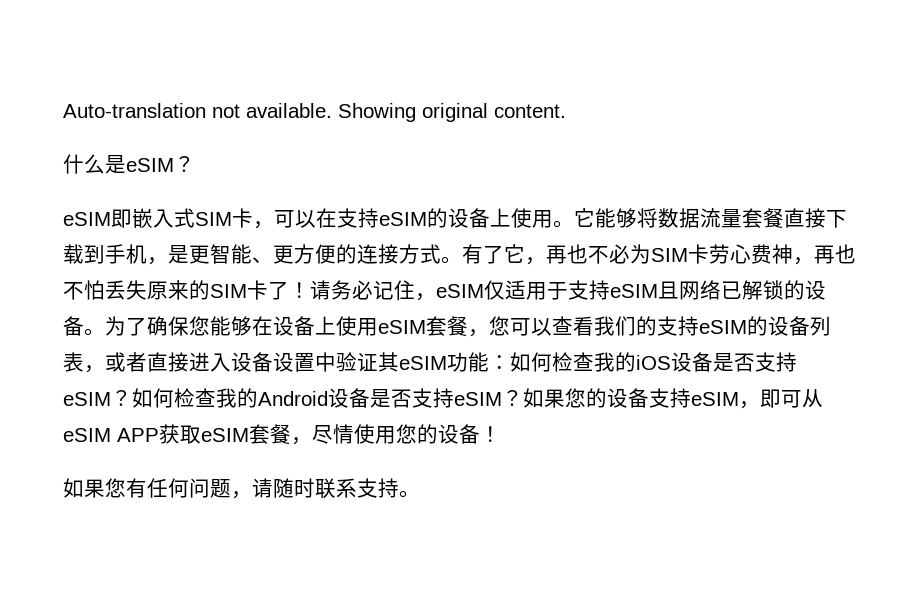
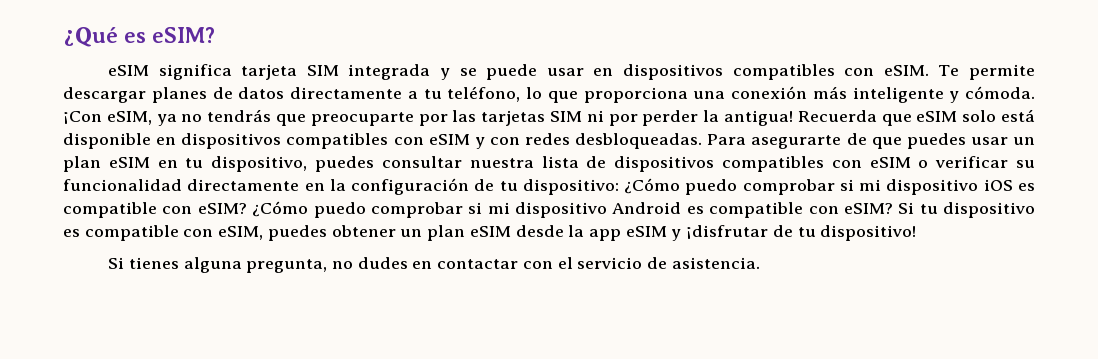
[63,103,566,122] [63,154,195,174] [63,208,847,229] [63,244,856,265] [63,280,826,301] [63,316,831,337] [63,352,797,373] [63,388,823,409] [63,424,501,445] [63,478,420,499] Auto-translation not available. Showing original content. // 什么是eSIM？ // eSIM即嵌入式SIM卡，可以在支持eSIM的设备上使用。它能够将数据流量套餐直接下载到手机，是更智能、更方便的连接方式。有了它，再也不必为SIM卡劳心费神，再也不怕丢失原来的SIM卡了！请务必记住，eSIM仅适用于支持eSIM且网络已解锁的设备。为了确保您能够在设备上使用eSIM套餐，您可以查看我们的支持eSIM的设备列表，或者直接进入设备设置中验证其eSIM功能：如何检查我的iOS设备是否支持eSIM？如何检查我的Android设备是否支持eSIM？如果您的设备支持eSIM，即可从eSIM APP获取eSIM套餐，尽情使用您的设备！ // 如果您有任何问题，请随时联系支持。 -> [63,27,215,47] [108,64,1036,80] [63,86,1035,103] [63,109,1035,126] [63,133,1035,149] [63,156,1035,172] [63,178,1035,195] [63,201,1035,218] [63,225,917,241] [108,257,760,273] ¿Qué es eSIM? // eSIM significa tarjeta SIM integrada y se puede usar en dispositivos compatibles con eSIM. Te permite descargar planes de datos directamente a tu teléfono, lo que proporciona una conexión más inteligente y cómoda. ¡Con eSIM, ya no tendrás que preocuparte por las tarjetas SIM ni por perder la antigua! Recuerda que eSIM solo está disponible en dispositivos compatibles con eSIM y con redes desbloqueadas. Para asegurarte de que puedes usar un plan eSIM en tu dispositivo, puedes consultar nuestra lista de dispositivos compatibles con eSIM o verificar su funcionalidad directamente en la configuración de tu dispositivo: ¿Cómo puedo comprobar si mi dispositivo iOS es compatible con eSIM? ¿Cómo puedo comprobar si mi dispositivo Android es compatible con eSIM? Si tu dispositivo es compatible con eSIM, puedes obtener un plan eSIM desde la app eSIM y ¡disfrutar de tu dispositivo! // Si tienes alguna pregunta, no dudes en contactar con el servicio de asistencia.

